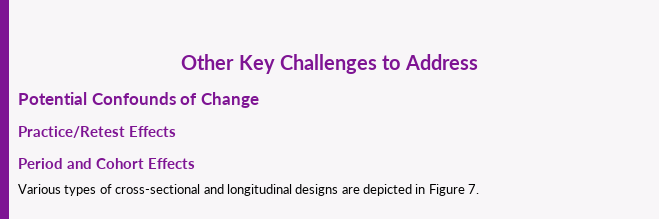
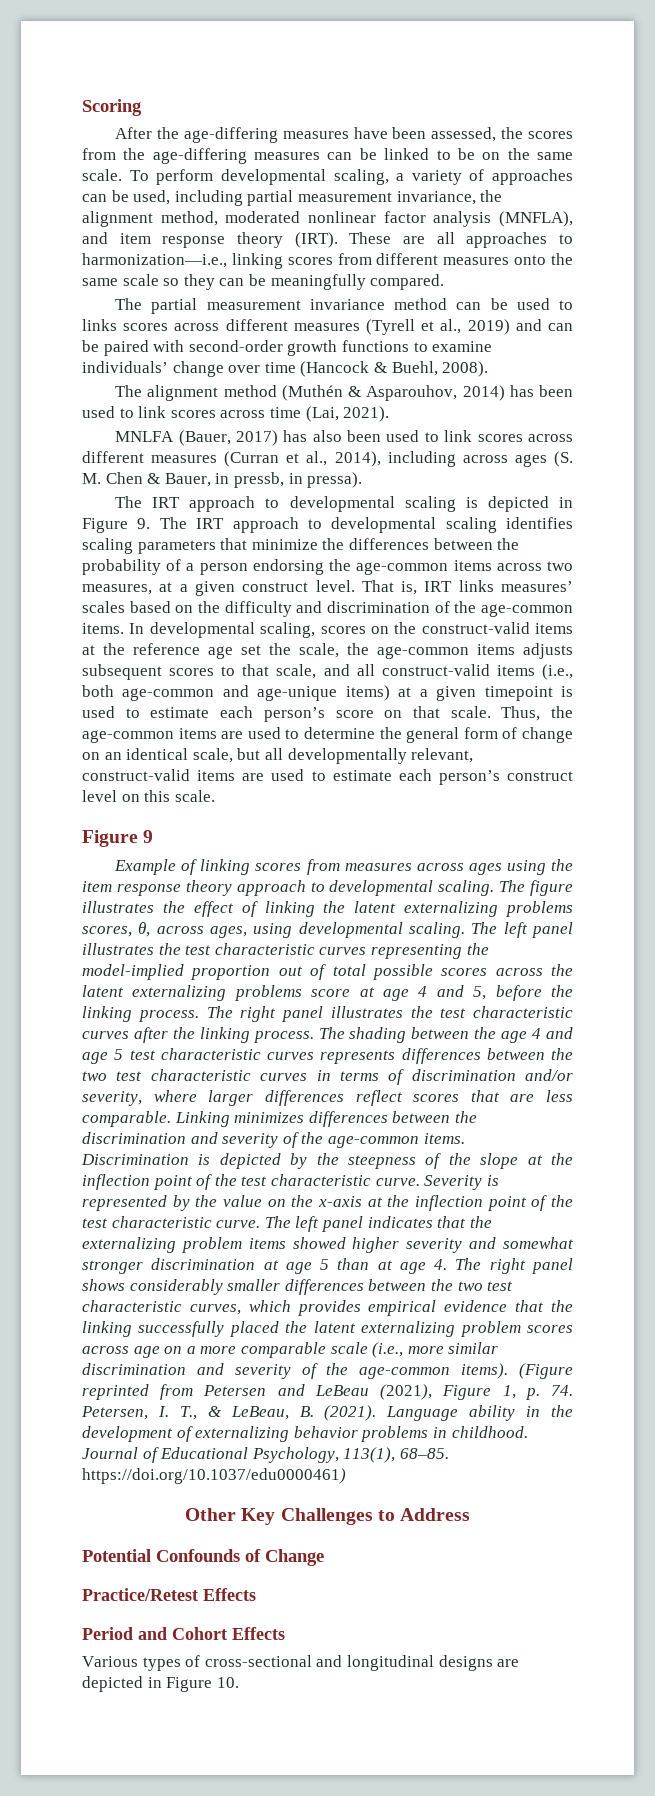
(181, 62) none -> [82,99,142,116] [115,127,573,143] [82,148,574,164] [82,169,573,185] [82,190,503,206] [82,211,573,227] [82,232,573,248] [82,253,573,269] [82,274,445,290] [115,298,573,314] [82,319,573,335] [82,340,493,356] [82,361,489,377] [115,385,573,401] [82,406,390,422] [115,430,573,446] [82,451,573,467] [82,472,363,488] [115,496,573,512] [82,517,573,533] [82,538,520,554] [82,559,573,575] [82,580,573,596] [82,601,573,617] [82,622,573,638] [82,643,573,659] [82,664,573,680] [82,685,574,701] [82,706,573,722] [82,727,574,743] [82,748,474,764] [82,769,573,785] [82,790,215,802] [82,830,154,847] [114,859,573,875] [82,880,573,896] [82,901,573,917] [82,922,573,938] [82,943,489,959] [82,964,573,980] [82,985,573,1001] [82,1006,573,1022] [82,1027,574,1043] [82,1048,573,1064] [82,1069,573,1085] [82,1090,573,1106] [82,1111,477,1127] [82,1132,465,1148] [81,1153,573,1169] [82,1174,499,1190] [82,1195,573,1211] [82,1216,492,1232] [82,1237,574,1253] [82,1258,573,1274] [82,1279,514,1295] [82,1300,573,1316] [82,1321,573,1337] [82,1342,499,1358] [82,1363,573,1379] [82,1384,573,1400] [81,1405,573,1421] [82,1426,528,1442] [82,1447,449,1463] [82,1468,346,1484] Scoring // After the age-differing measures have been assessed, the scores from the age-differing measures can be linked to be on the same scale. To perform developmental scaling, a variety of approaches can be used, including partial measurement invariance, the alignment method, moderated nonlinear factor analysis (MNFLA), and item response theory (IRT). These are all approaches to harmonization—i.e., linking scores from different measures onto the same scale so they can be meaningfully compared. // The partial measurement invariance method can be used to links scores across different measures (Tyrell et al., 2019) and can be paired with second-order growth functions to examine individuals’ change over time (Hancock & Buehl, 2008). // The alignment method (Muthén & Asparouhov, 2014) has been used to link scores across time (Lai, 2021). // MNLFA (Bauer, 2017) has also been used to link scores across different measures (Curran et al., 2014), including across ages (S. M. Chen & Bauer, in pressb, in pressa). // The IRT approach to developmental scaling is depicted in Figure 9. The IRT approach to developmental scaling identifies scaling parameters that minimize the differences between the probability of a person endorsing the age-common items across two measures, at a given construct level. That is, IRT links measures’ scales based on the difficulty and discrimination of the age-common items. In developmental scaling, scores on the construct-valid items at the reference age set the scale, the age-common items adjusts subsequent scores to that scale, and all construct-valid items (i.e., both age-common and age-unique items) at a given timepoint is used to estimate each person’s score on that scale. Thus, the age-common items are used to determine the general form of change on an identical scale, but all developmentally relevant, construct-valid items are used to estimate each person’s construct level on this scale. // Figure 9 // Example of linking scores from measures across ages using the item response theory approach to developmental scaling. The figure illustrates the effect of linking the latent externalizing problems scores, θ, across ages, using developmental scaling. The left panel illustrates the test characteristic curves representing the model-implied proportion out of total possible scores across the latent externalizing problems score at age 4 and 5, before the linking process. The right panel illustrates the test characteristic curves after the linking process. The shading between the age 4 and age 5 test characteristic curves represents differences between the two test characteristic curves in terms of discrimination and/or severity, where larger differences reflect scores that are less comparable. Linking minimizes differences between the discrimination and severity of the age-common items. Discrimination is depicted by the steepness of the slope at the inflection point of the test characteristic curve. Severity is represented by the value on the x-axis at the inflection point of the test characteristic curve. The left panel indicates that the externalizing problem items showed higher severity and somewhat stronger discrimination at age 5 than at age 4. The right panel shows considerably smaller differences between the two test characteristic curves, which provides empirical evidence that the linking successfully placed the latent externalizing problem scores across age on a more comparable scale (i.e., more similar discrimination and severity of the age-common items). (Figure reprinted from Petersen and LeBeau (2021), Figure 1, p. 74. Petersen, I. T., & LeBeau, B. (2021). Language ability in the development of externalizing behavior problems in childhood. Journal of Educational Psychology, 113(1), 68–85. https://doi.org/10.1037/edu0000461) //
[468,184,480,194] 7. -> [216,1677,239,1688] 10.

